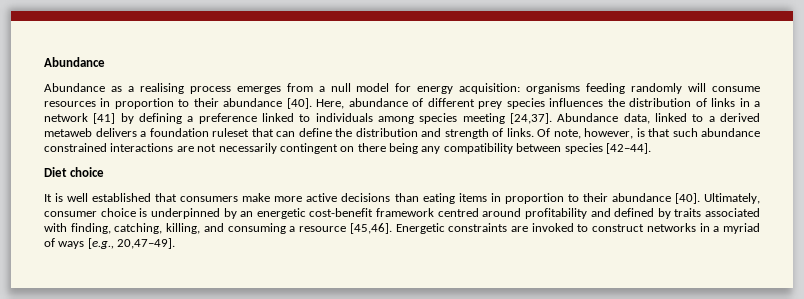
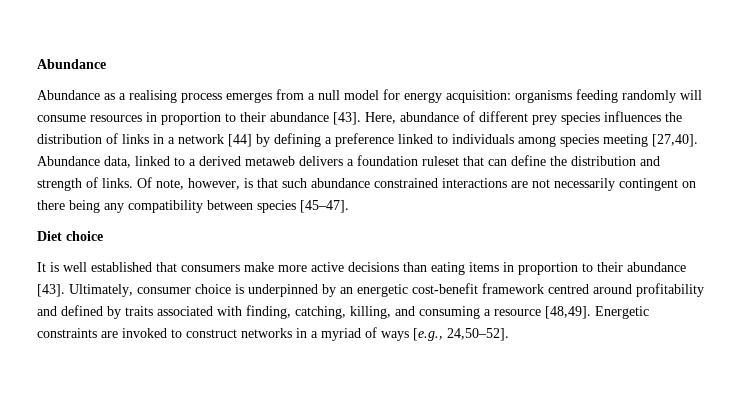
[286,98,312,109] [40]. -> [333,112,361,125] [43].
[93,113,116,124] [41] -> [228,134,252,147] [44]
[509,113,552,124] [24,37]. -> [652,134,698,147] [27,40].
[605,143,651,154] [42–44]. -> [300,200,349,213] [45–47].
[674,193,700,204] [40]. -> [37,284,65,297] [43].
[349,223,392,234] [45,46]. -> [545,306,591,319] [48,49].
[117,238,176,249] 20,47–49]. -> [447,328,509,341] 24,50–52].

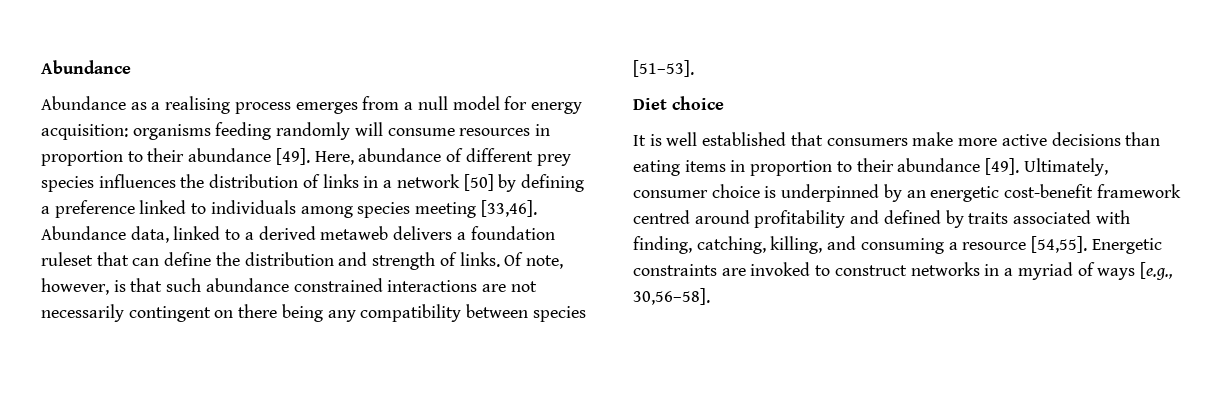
[333,112,361,125] [43]. -> [275,148,310,165] [49].
[228,134,252,147] [44] -> [463,174,494,191] [50]
[652,134,698,147] [27,40]. -> [480,200,537,217] [33,46].
[300,200,349,213] [45–47]. -> [633,60,694,77] [51–53].
[37,284,65,297] [43]. -> [985,158,1020,175] [49].
[545,306,591,319] [48,49]. -> [1031,236,1088,253] [54,55].
[447,328,509,341] 24,50–52]. -> [633,288,710,305] 30,56–58].

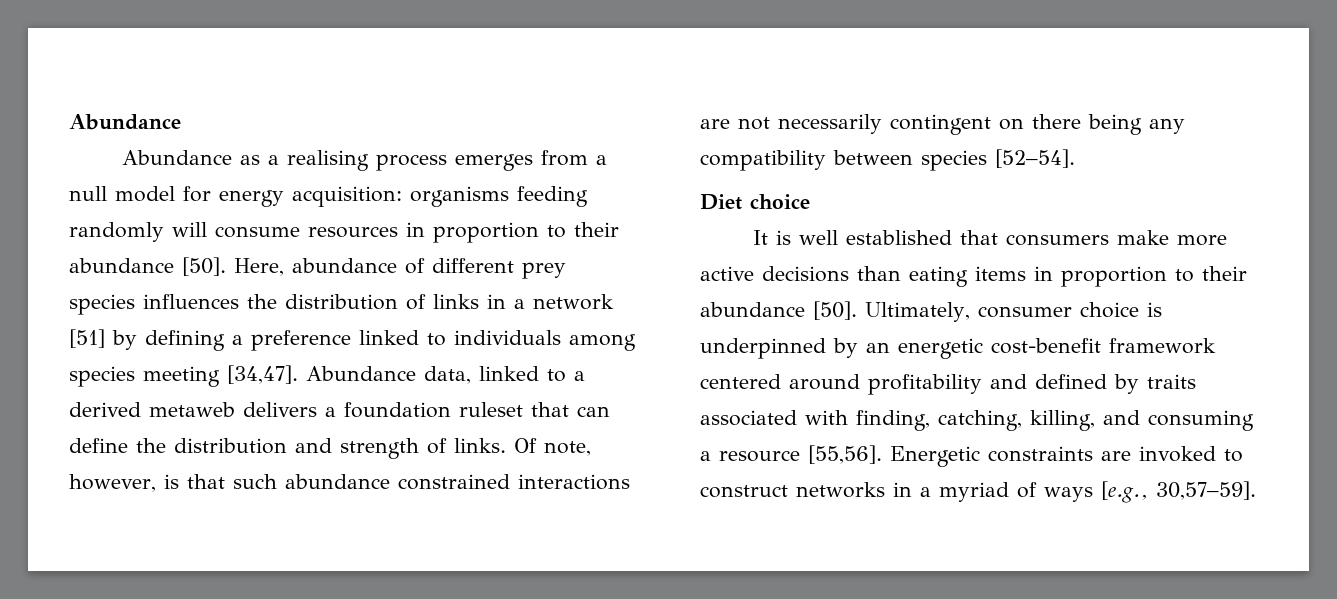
[275,148,310,165] [49]. -> [182,257,226,276] [50].
[463,174,494,191] [50] -> [69,329,105,348] [51]
[480,200,537,217] [33,46]. -> [227,365,298,384] [34,47].
[633,60,694,77] [51–53]. -> [995,149,1075,168] [52–54].
[985,158,1020,175] [49]. -> [813,301,857,320] [50].
[633,210,690,224] centred -> [700,374,781,389] centered
[1031,236,1088,253] [54,55]. -> [808,445,882,464] [55,56].
[633,288,710,305] 30,56–58]. -> [1156,481,1256,500] 30,57–59].

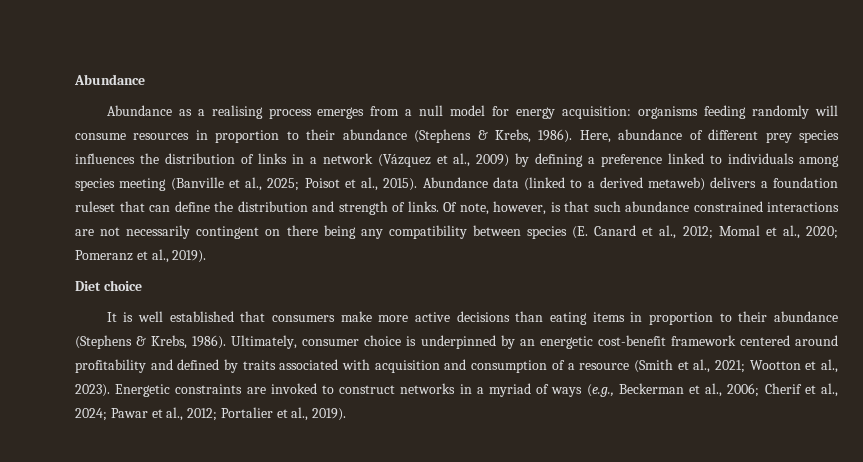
[182,257,226,276] [50]. -> [414,129,573,143] (Stephens & Krebs, 1986).
[69,329,105,348] [51] -> [377,153,510,167] (Vázquez et al., 2009)
[227,365,539,384] [34,47]. Abundance data, linked -> [170,177,566,191] (Banville et al., 2025; Poisot et al., 2015). Abundance data (linked
[149,402,235,417] metaweb -> [648,177,706,191] metaweb)
[995,149,1075,168] [52–54]. -> [572,225,838,239] [75,249,207,263] (E. Canard et al., 2012; Momal et al., 2020; Pomeranz et al., 2019).
[813,301,857,320] [50]. -> [75,335,227,349] (Stephens & Krebs, 1986).
[856,410,1254,431] [700,445,882,464] finding, catching, killing, and consuming a resource [55,56]. -> [374,359,839,373] [75,384,110,397] acquisition and consumption of a resource (Smith et al., 2021; Wootton et al., 2023).
[1101,481,1256,503] [e.g., 30,57–59]. -> [586,383,839,397] [75,407,347,421] (e.g., Beckerman et al., 2006; Cherif et al., 2024; Pawar et al., 2012; Portalier et al., 2019).

